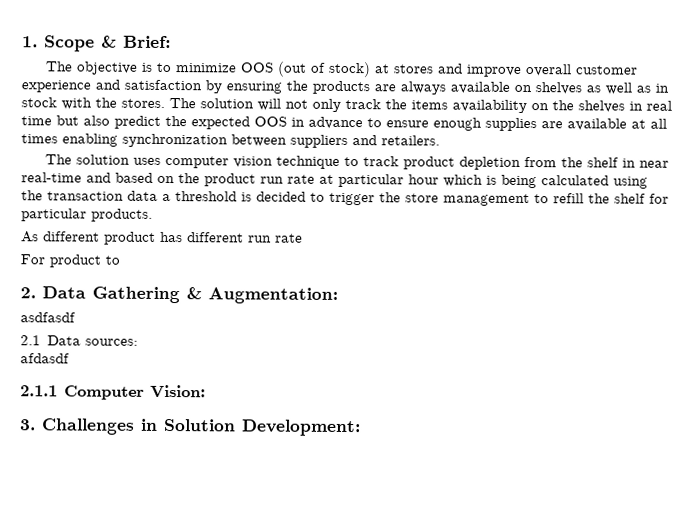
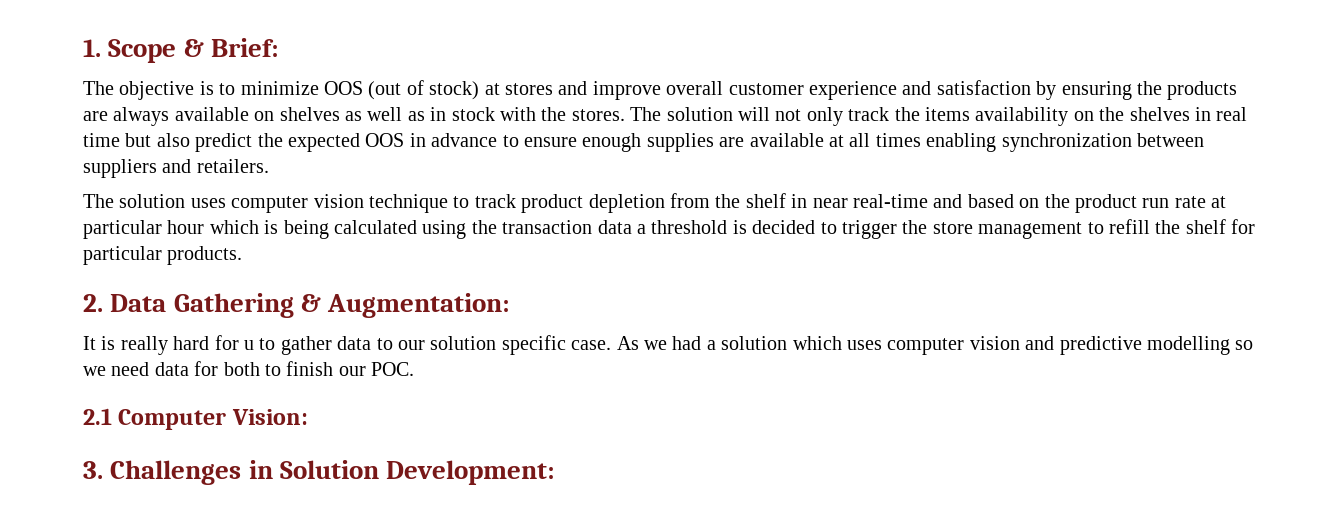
[21,231,303,245] [20,254,120,268] // As different product has different run rate // For product to -> (243, 255) none
[20,312,76,323] [20,335,139,346] [20,353,70,364] [20,385,58,397] asdfasdf // 2.1 Data sources: // afdasdf // 2.1.1 -> [83,335,1254,355] [83,361,415,376] [83,408,112,425] It is really hard for u to gather data to our solution specific case. As we had a solution which uses computer vision and predictive modelling so we need data for both to finish our POC. // 2.1

